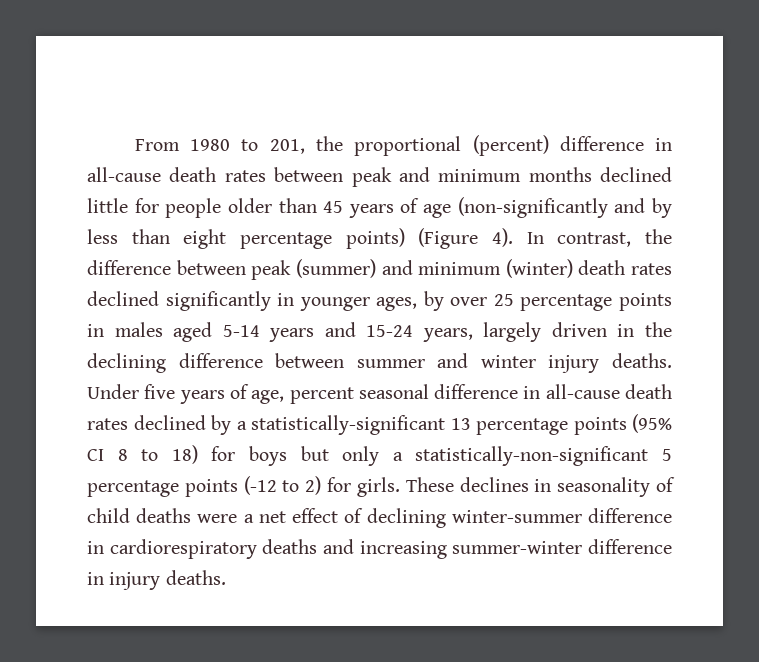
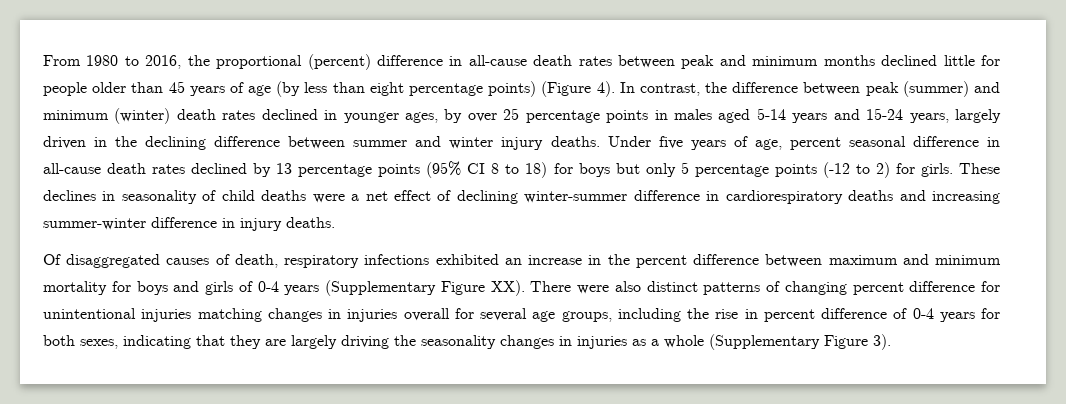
[269,139,305,154] 201, -> [145,55,182,69] 2016,
[457,197,672,218] (non-significantly and by -> [276,81,301,97] (by
[165,291,271,311] significantly -> (318, 114) none
[236,415,445,435] a statistically-significant -> (272, 170) none
[392,446,649,466] a statistically-non-significant -> (676, 170) none
(226, 577) none -> [43,254,1002,268] [43,280,1000,296] [43,308,1000,322] [43,334,891,350] // Of disaggregated causes of death, respiratory infections exhibited an increase in the percent difference between maximum and minimum mortality for boys and girls of 0-4 years (Supplementary Figure XX). There were also distinct patterns of changing percent difference for unintentional injuries matching changes in injuries overall for several age groups, including the rise in percent difference of 0-4 years for both sexes, indicating that they are largely driving the seasonality changes in injuries as a whole (Supplementary Figure 3).

